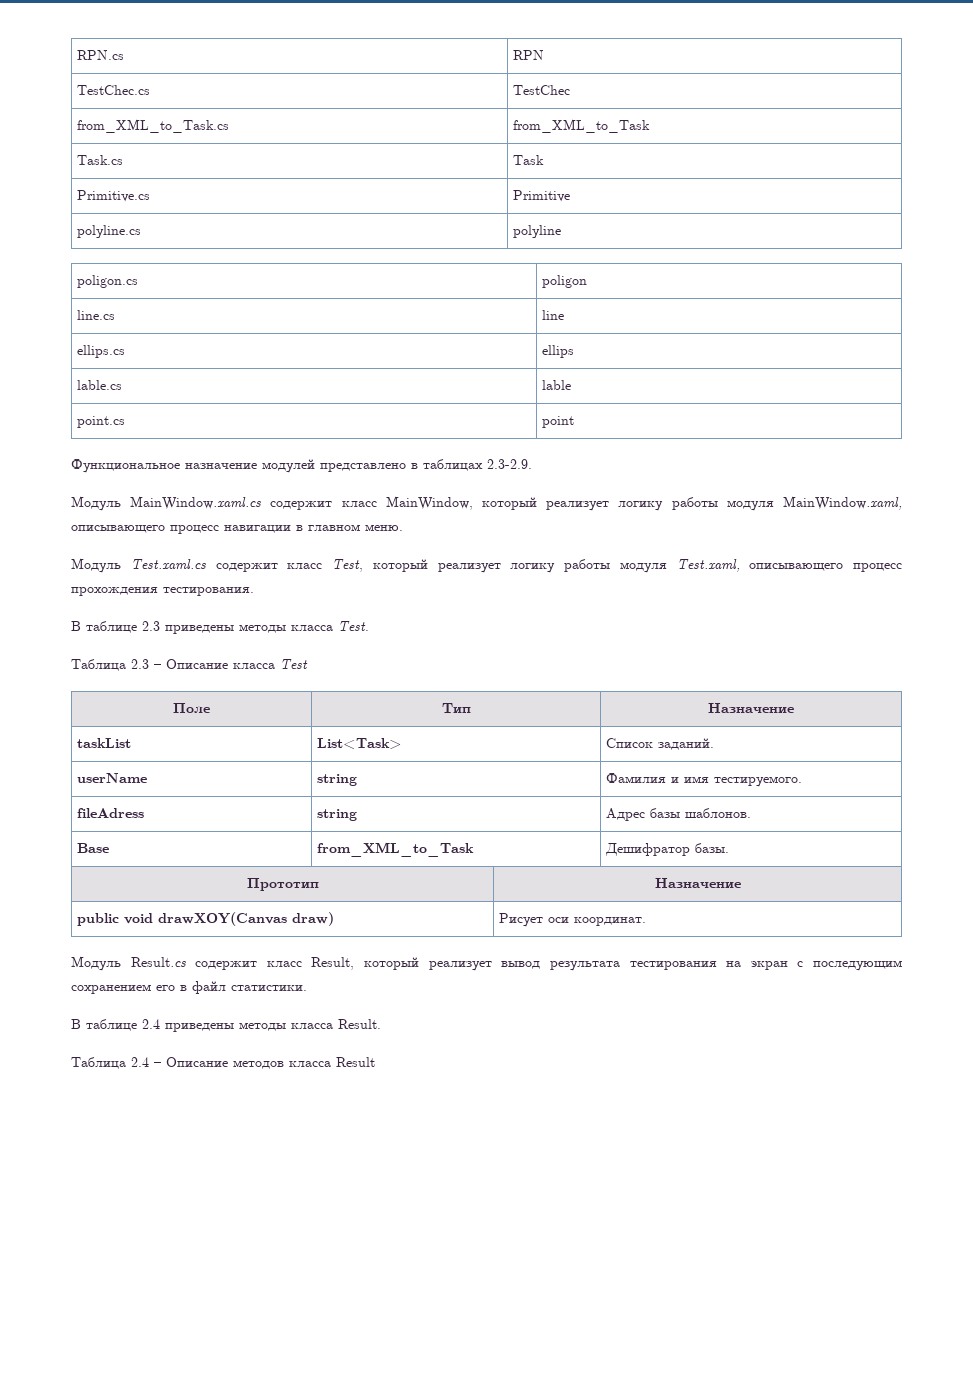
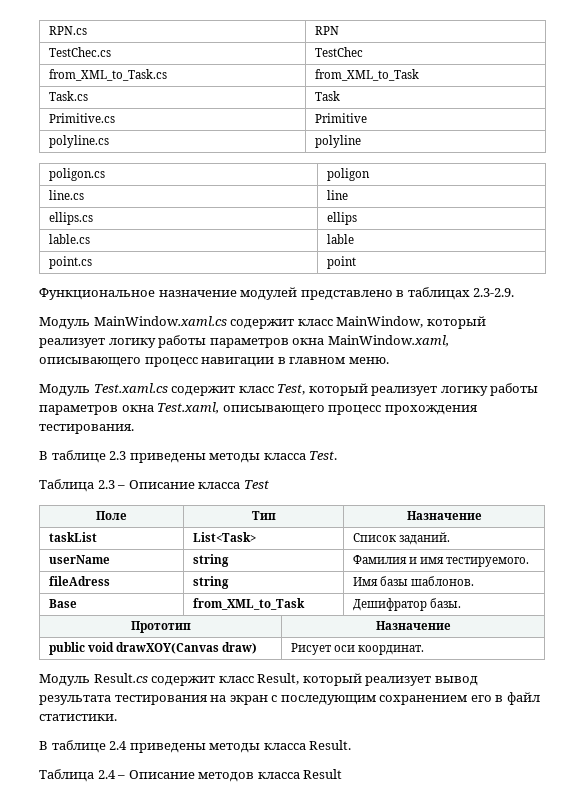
[726,500,774,511] модуля -> [209,338,325,348] параметров окна
[619,562,667,573] модуля -> [39,405,154,415] параметров окна
[606,808,646,821] Адрес -> [352,577,378,586] Имя

